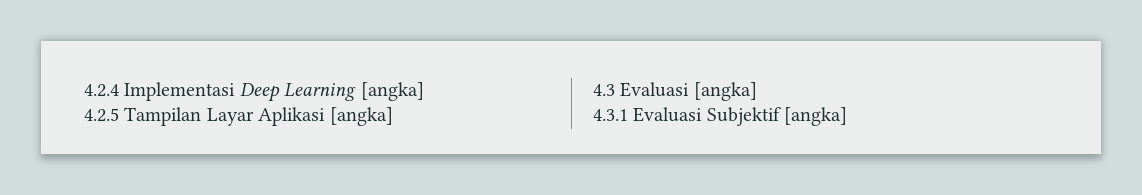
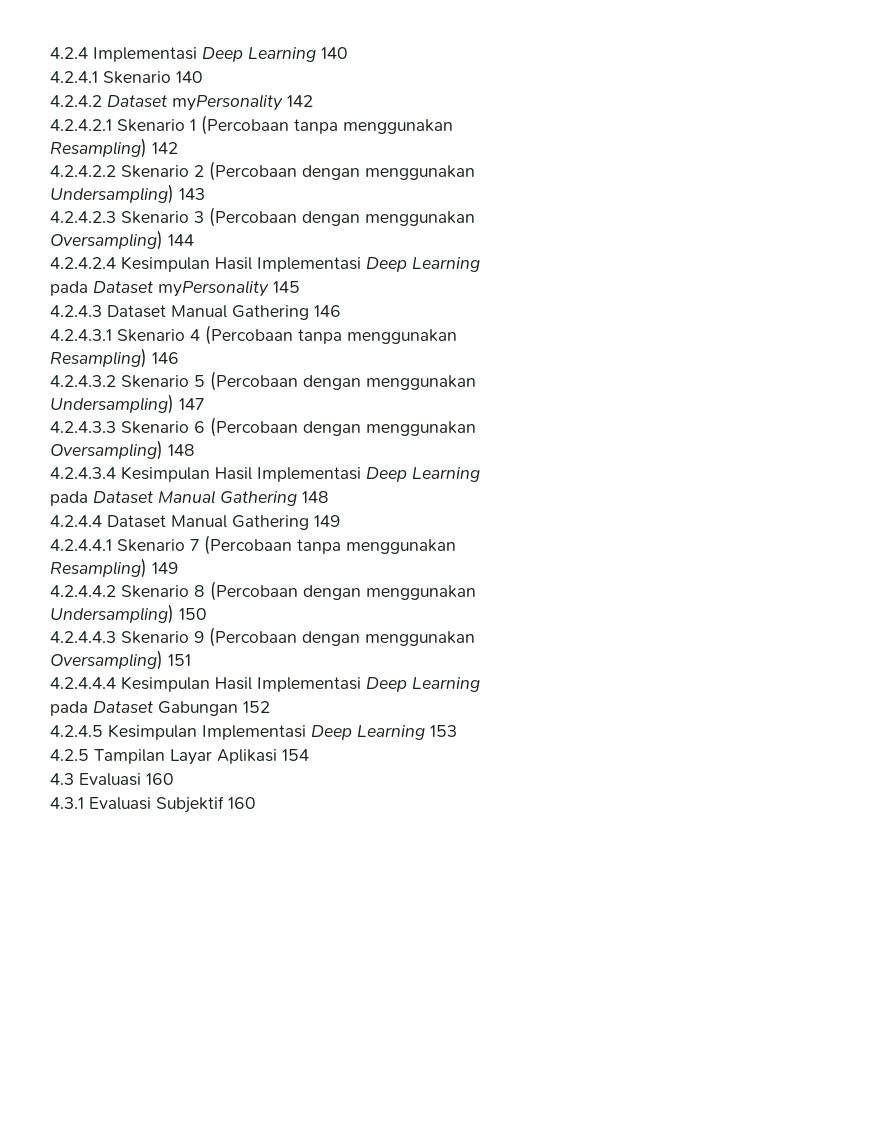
[360,82,424,101] [angka] -> [321,47,348,59] [50,71,203,84] [50,94,313,111] [50,115,453,135] [50,138,178,158] [50,161,475,181] [50,184,205,204] [50,207,475,227] [50,230,194,250] [50,256,480,272] [50,280,300,297] [50,305,341,320] [50,325,457,345] [50,348,179,368] [50,371,476,391] [50,394,204,414] [50,417,476,437] [50,440,195,460] [50,466,480,482] [50,490,329,506] [50,515,340,530] [50,535,456,555] [50,558,178,578] [50,581,476,601] [50,604,207,624] [50,627,475,647] [50,650,191,670] [50,676,480,692] [50,701,270,716] [50,724,457,740] 140 // 4.2.4.1 Skenario 140 // 4.2.4.2 Dataset myPersonality 142 // 4.2.4.2.1 Skenario 1 (Percobaan tanpa menggunakan // Resampling) 142 // 4.2.4.2.2 Skenario 2 (Percobaan dengan menggunakan // Undersampling) 143 // 4.2.4.2.3 Skenario 3 (Percobaan dengan menggunakan // Oversampling) 144 // 4.2.4.2.4 Kesimpulan Hasil Implementasi Deep Learning // pada Dataset myPersonality 145 // 4.2.4.3 Dataset Manual Gathering 146 // 4.2.4.3.1 Skenario 4 (Percobaan tanpa menggunakan // Resampling) 146 // 4.2.4.3.2 Skenario 5 (Percobaan dengan menggunakan // Undersampling) 147 // 4.2.4.3.3 Skenario 6 (Percobaan dengan menggunakan // Oversampling) 148 // 4.2.4.3.4 Kesimpulan Hasil Implementasi Deep Learning // pada Dataset Manual Gathering 148 // 4.2.4.4 Dataset Manual Gathering 149 // 4.2.4.4.1 Skenario 7 (Percobaan tanpa menggunakan // Resampling) 149 // 4.2.4.4.2 Skenario 8 (Percobaan dengan menggunakan // Undersampling) 150 // 4.2.4.4.3 Skenario 9 (Percobaan dengan menggunakan // Oversampling) 151 // 4.2.4.4.4 Kesimpulan Hasil Implementasi Deep Learning // pada Dataset Gabungan 152 // 4.2.4.5 Kesimpulan Implementasi Deep Learning 153
[329,107,393,126] [angka] -> [282,749,309,761] 154
[693,82,757,101] [angka] -> [146,773,174,785] 160
[784,107,848,126] [angka] -> [228,797,256,809] 160

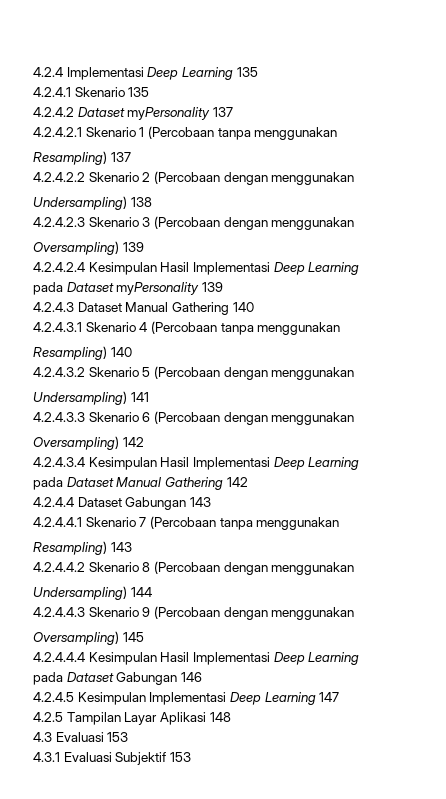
[321,47,348,59] 140 -> [236,67,258,77] 135
[176,71,203,83] 140 -> [128,87,150,97] 135
[287,95,313,107] 142 -> [212,107,233,117] 137
[152,142,178,154] 142 -> [110,152,131,162] 137
[179,188,205,200] 143 -> [130,197,152,207] 138
[168,234,194,246] 144 -> [122,242,144,252] 139
[273,281,300,293] 145 -> [201,282,223,292] 139
[314,305,341,317] 146 -> [232,302,254,312] 140
[152,352,179,364] 146 -> [110,347,132,357] 140
[179,398,204,410] 147 -> [130,392,149,402] 141
[168,444,195,456] 148 -> [122,437,144,447] 142
[302,491,329,503] 148 -> [226,477,248,487] 142
[171,515,340,530] Manual Gathering 149 -> [125,497,211,510] Gabungan 143
[152,562,178,574] 149 -> [110,542,132,552] 143
[179,608,207,620] 150 -> [130,587,152,597] 144
[168,654,191,666] 151 -> [122,632,144,642] 145
[243,701,270,713] 152 -> [180,672,202,682] 146
[430,725,457,737] 153 -> [319,692,340,702] 147
[282,749,309,761] 154 -> [209,712,231,722] 148
[146,773,174,785] 160 -> [107,732,129,742] 153
[228,797,256,809] 160 -> [169,752,191,762] 153

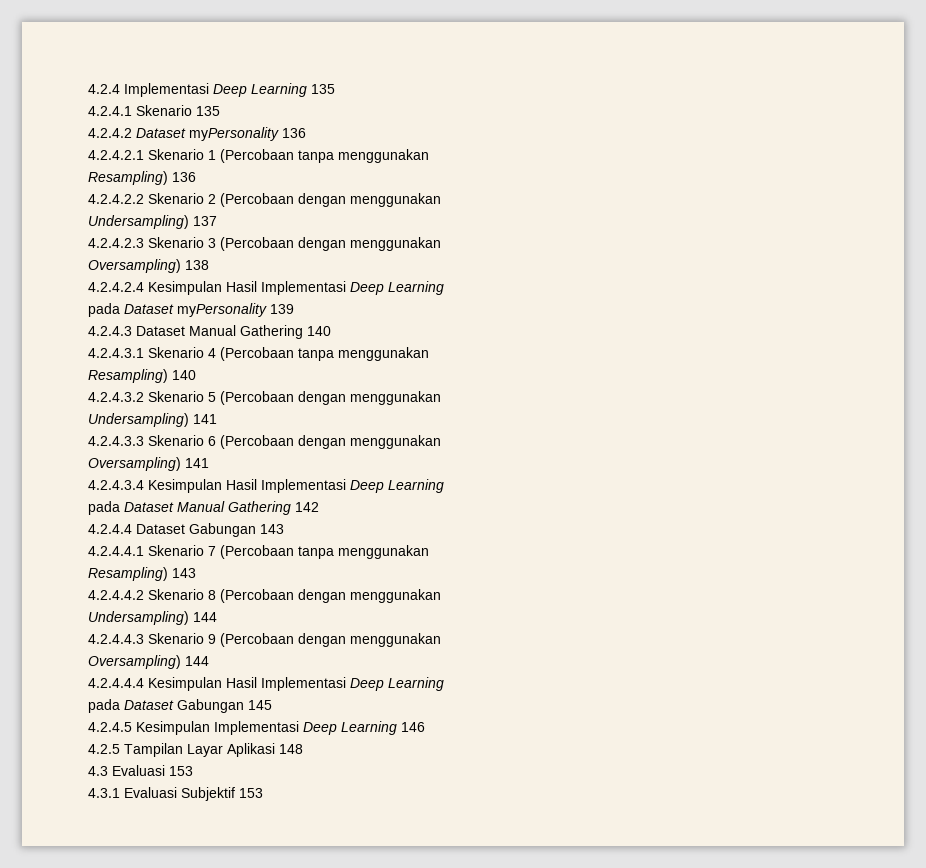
[212,107,233,117] 137 -> [282,128,306,138] 136
[110,152,131,162] 137 -> [172,172,196,182] 136
[130,197,152,207] 138 -> [193,216,217,226] 137
[122,242,144,252] 139 -> [185,260,209,270] 138
[122,437,144,447] 142 -> [185,458,209,468] 141
[122,632,144,642] 145 -> [185,656,209,666] 144
[180,672,202,682] 146 -> [248,700,272,710] 145
[319,692,340,702] 147 -> [401,722,425,732] 146

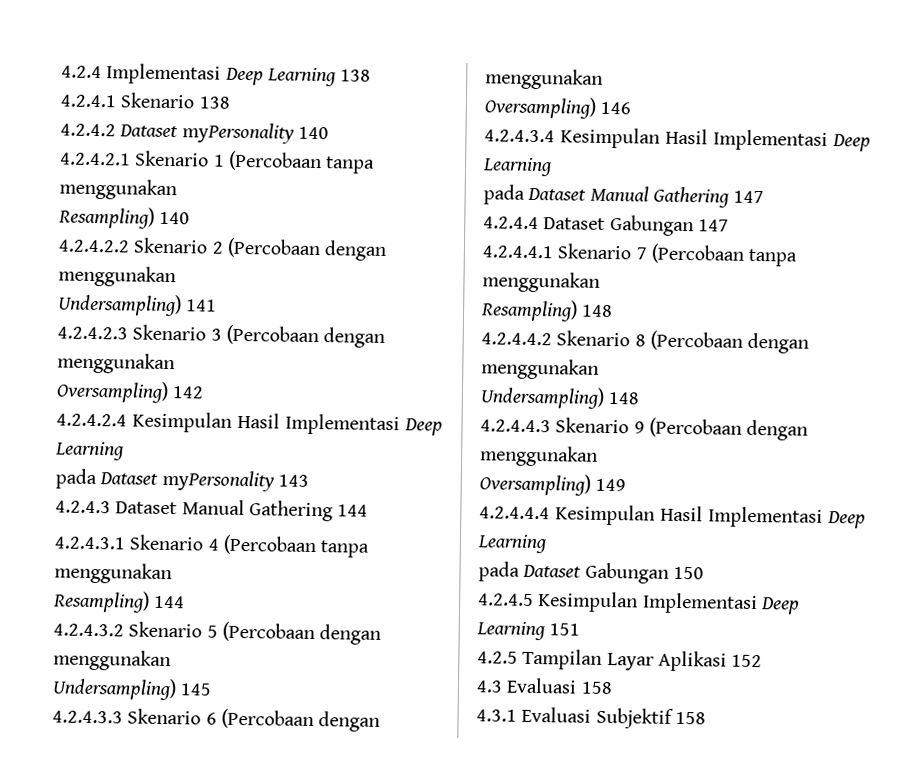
[311,84,335,94] 135 -> [340,69,372,82] 138
[196,106,220,116] 135 -> [198,96,230,109] 138
[282,128,306,138] 136 -> [297,126,329,140] 140
[172,172,196,182] 136 -> [159,211,191,225] 140
[193,216,217,226] 137 -> [186,299,218,312] 141
[185,260,209,270] 138 -> [172,386,205,399] 142
[270,304,294,314] 139 -> [277,474,309,487] 143
[307,326,331,336] 140 -> [337,504,369,517] 144
[172,370,196,380] 140 -> [154,595,186,609] 144
[193,414,217,424] 141 -> [180,683,212,696] 145
[185,458,209,468] 141 -> [600,101,632,115] 146
[295,502,319,512] 142 -> [733,190,765,204] 147
[260,524,284,534] 143 -> [697,219,729,232] 147
[172,568,196,578] 143 -> [582,304,614,318] 148
[193,612,217,622] 144 -> [608,392,640,405] 148
[185,656,209,666] 144 -> [595,478,627,492] 149
[248,700,272,710] 145 -> [672,566,704,580] 150
[401,722,425,732] 146 -> [549,623,581,636] 151
[279,744,303,754] 148 -> [731,654,763,668] 152
[169,766,193,776] 153 -> [580,681,613,695] 158
[239,788,263,798] 153 -> [674,711,706,725] 158

